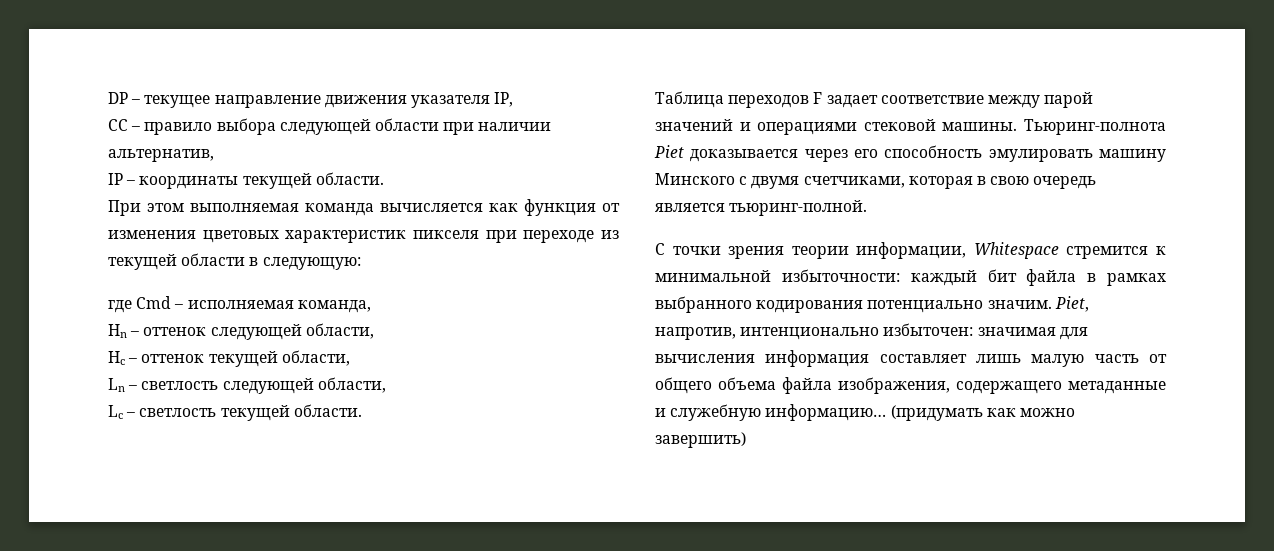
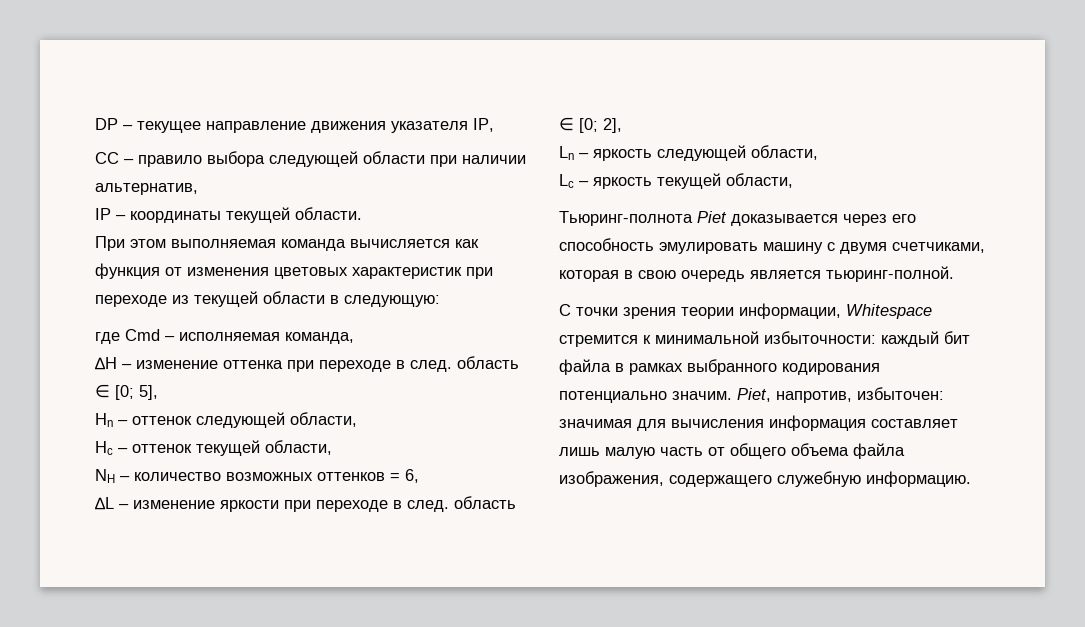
[413,230,479,239] пикселя -> (462, 273) none
(371, 306) none -> [95,356,519,372] [95,384,158,400] // ∆H ‒ изменение оттенка при переходе в след. область ∈ [0; 5],
(350, 358) none -> [95,469,419,483] [95,496,516,512] [559,117,622,133] // NH ‒ количество возможных оттенков = 6, // ∆L ‒ изменение яркости при переходе в след. область ∈ [0; 2],
[141,381,219,390] светлость -> [593,149,652,161] яркость
[139,404,362,421] [655,91,1094,108] [655,119,1018,135] светлость текущей области. // Таблица переходов F задает соответствие между парой значений и операциями стековой машины. -> [593,173,793,189] яркость текущей области, //
[655,173,735,185] Минского -> (823, 248) none
[740,327,880,340] интенционально -> (852, 397) none
[1068,381,1166,394] [655,404,1075,421] [655,432,746,448] метаданные и служебную информацию… (придумать как можно завершить) -> [777,471,971,487] служебную информацию.

